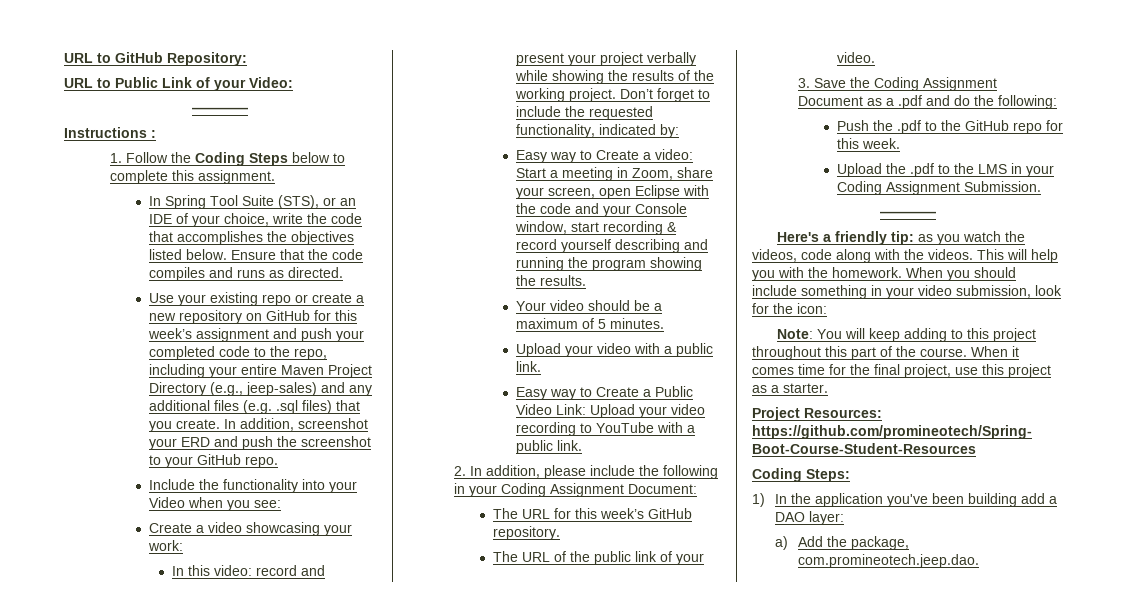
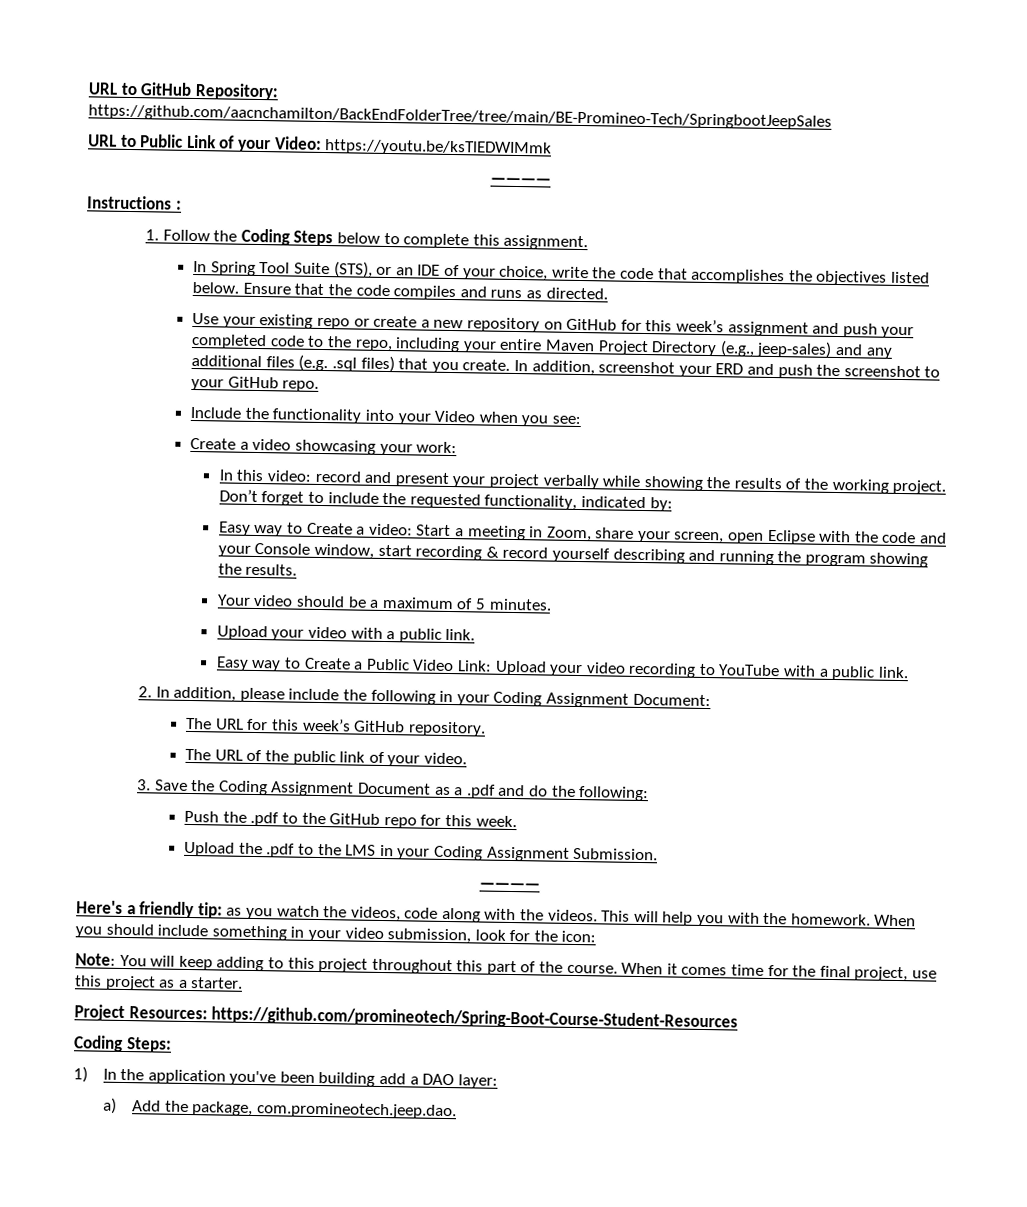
(247, 59) none -> [88,104,832,130] https://github.com/aacnchamilton/BackEndFolderTree/tree/main/BE-Promineo-Tech/SpringbootJeepSales
(293, 82) none -> [324,139,553,157] https://youtu.be/ksTlEDWIMmk

